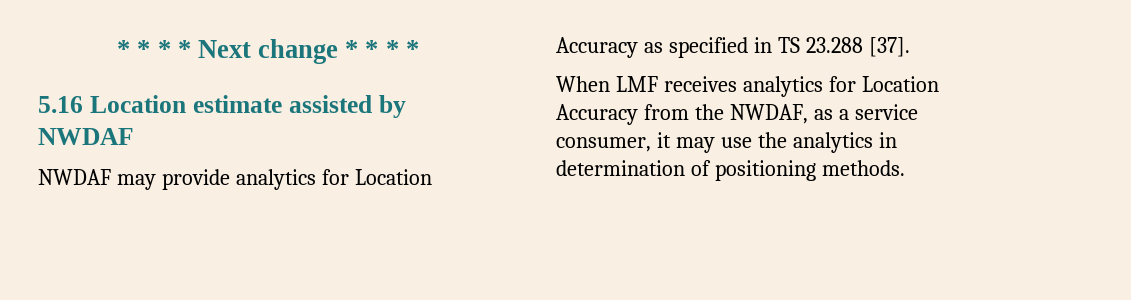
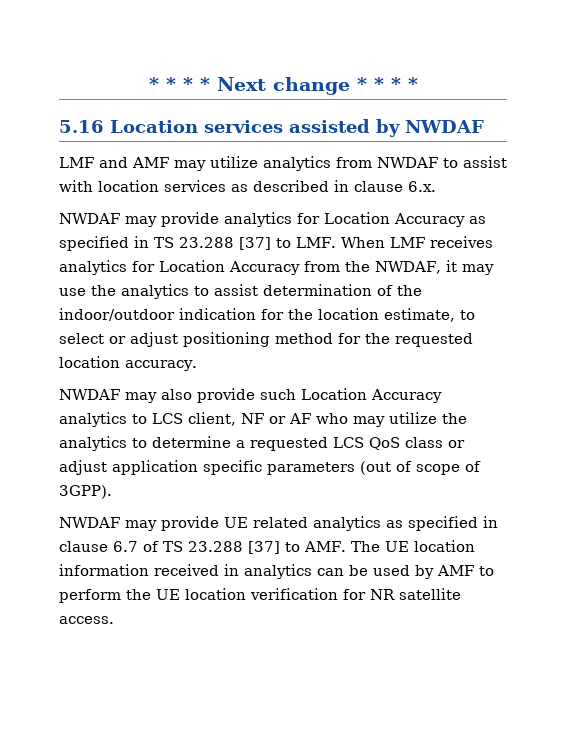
[192,95,282,113] estimate -> [204,120,283,133] services
(134, 136) none -> [59,156,507,171] [59,180,436,192] // LMF and AMF may utilize analytics from NWDAF to assist with location services as described in clause 6.x.
[868,37,910,57] [37]. // -> [239,237,336,250] [37] to LMF.
[813,104,918,120] [556,137,651,152] as a service consumer, -> (441, 267) none
[878,132,897,148] [556,160,905,181] in determination of positioning methods. -> [194,284,422,296] [59,308,475,322] [59,332,473,347] [59,356,197,371] [59,388,442,403] [59,412,467,427] [59,436,465,451] [59,460,481,475] [59,485,112,499] [59,516,498,531] [59,540,475,554] [59,564,494,579] [59,588,461,603] [59,616,114,624] to assist determination of the indoor/outdoor indication for the location estimate, to select or adjust positioning method for the requested location accuracy. // NWDAF may also provide such Location Accuracy analytics to LCS client, NF or AF who may utilize the analytics to determine a requested LCS QoS class or adjust application specific parameters (out of scope of 3GPP). // NWDAF may provide UE related analytics as specified in clause 6.7 of TS 23.288 [37] to AMF. The UE location information received in analytics can be used by AMF to perform the UE location verification for NR satellite access.

